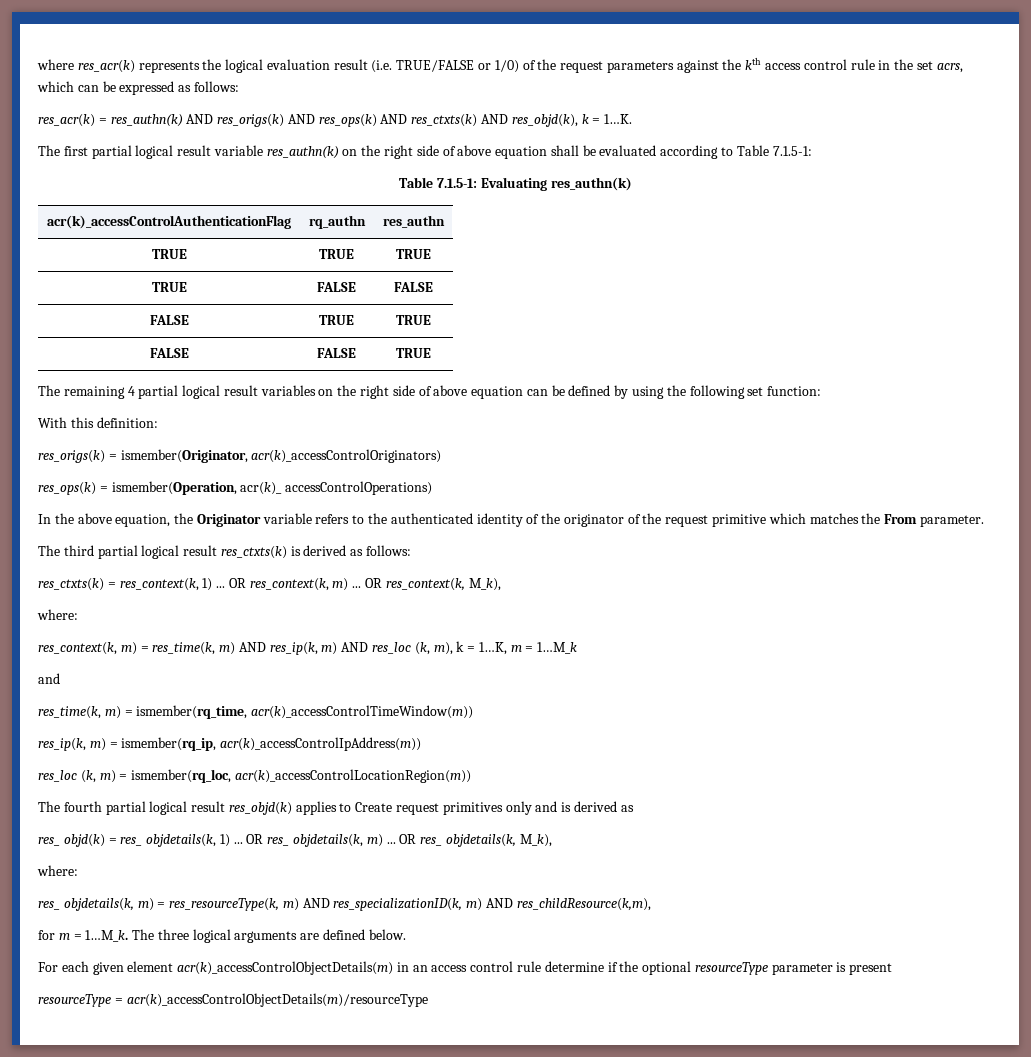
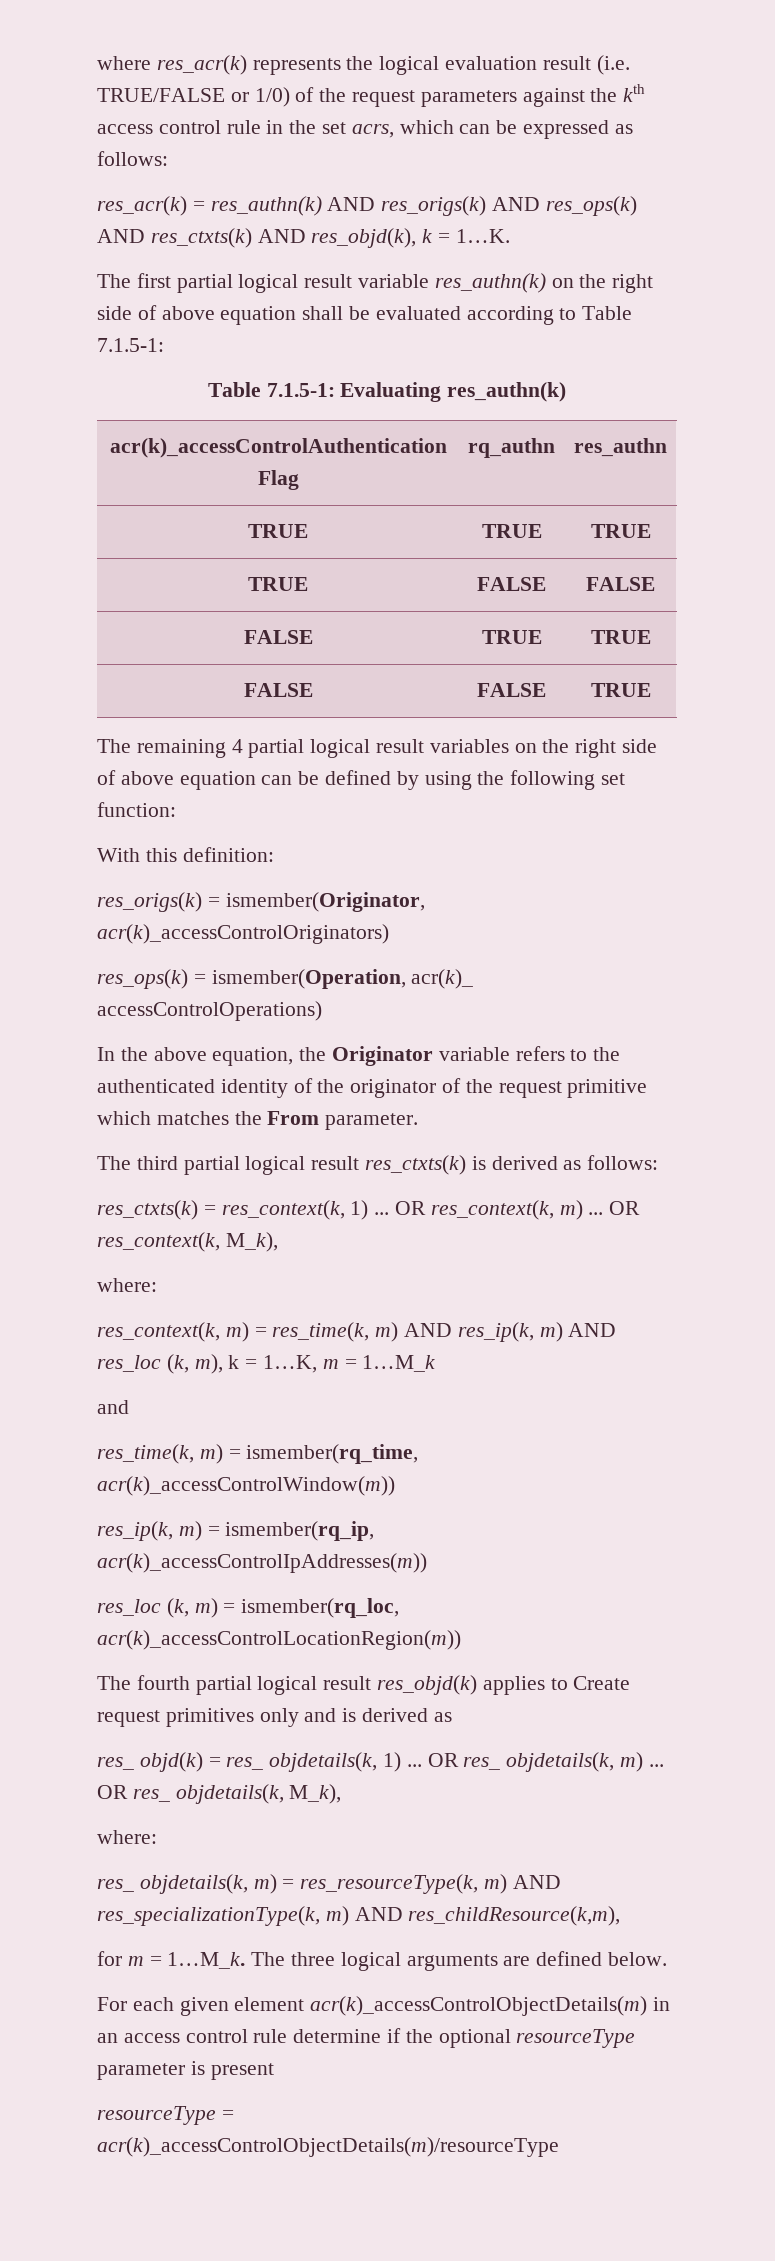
[251,705,474,719] acr(k)_accessControlTimeWindow(m)) -> [97,1476,395,1496] acr(k)_accessControlWindow(m))
[220,737,422,751] acr(k)_accessControlIpAddress(m)) -> [97,1553,427,1573] acr(k)_accessControlIpAddresses(m))
[333,898,463,911] res_specializationID(k, -> [97,1906,320,1926] res_specializationType(k,

